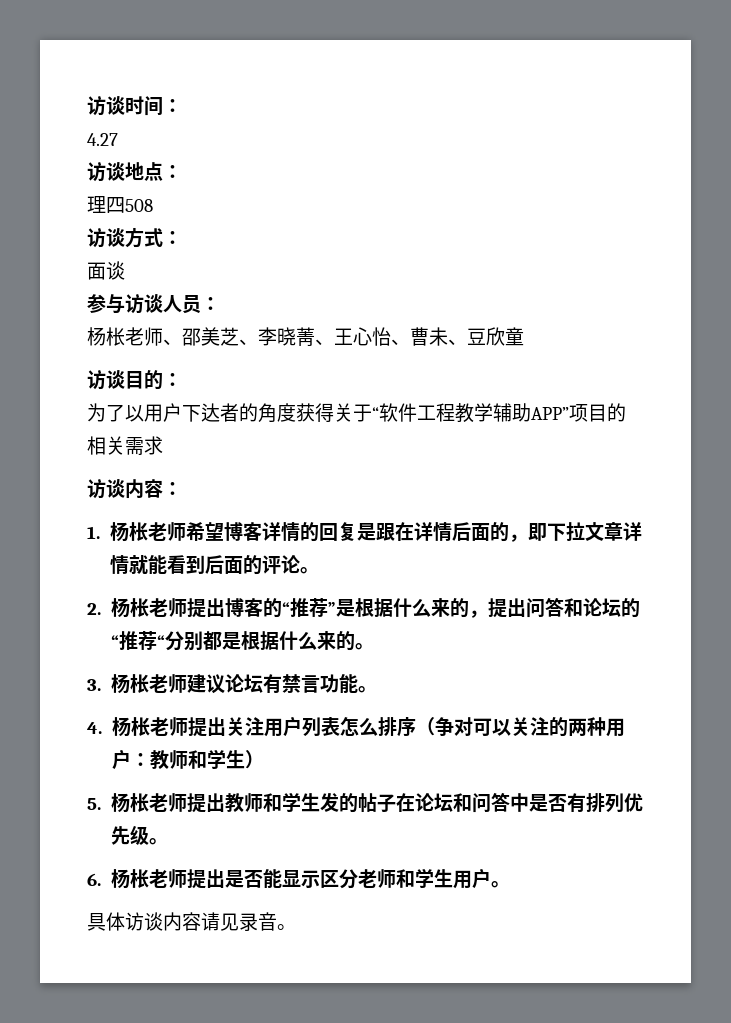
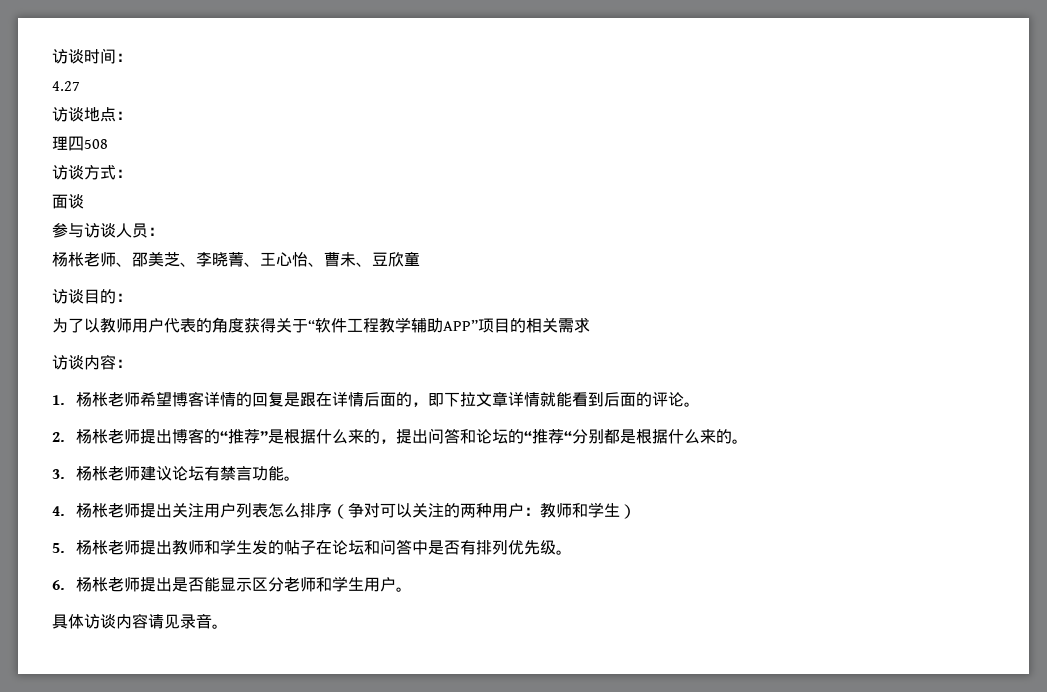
[144,403,239,422] 用户下达者 -> [100,318,196,333] 教师用户代表

